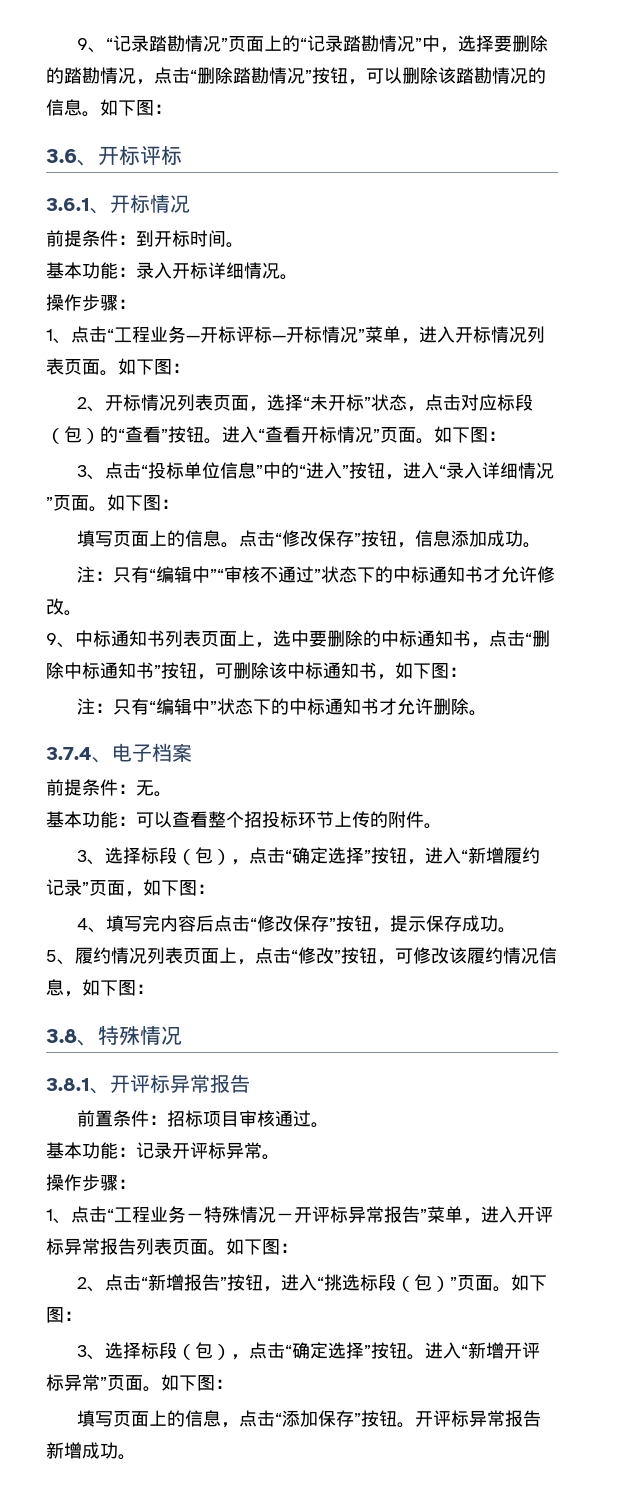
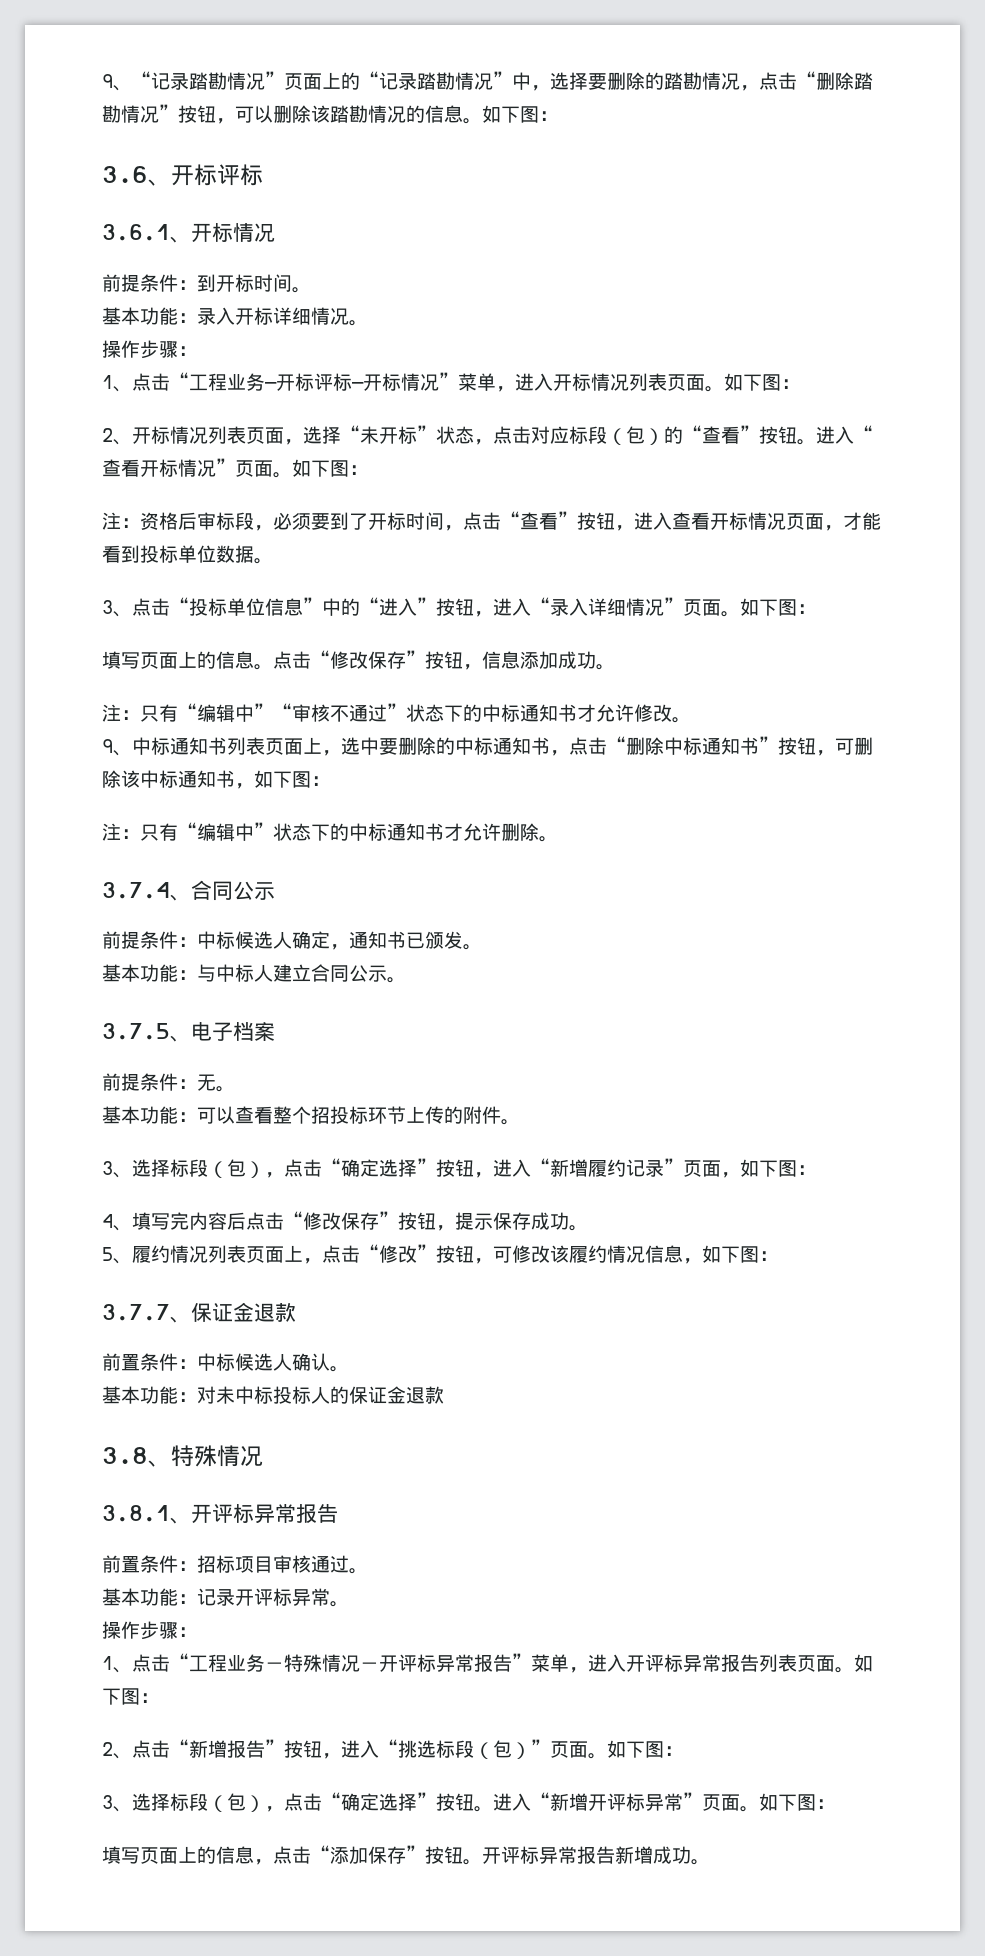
(506, 436) none -> [102,511,881,531] [102,545,273,564] // 注：资格后审标段，必须要到了开标时间，点击“查看”按钮，进入查看开标情况页面，才能看到投标单位数据。
(112, 760) none -> [191,880,275,901] [102,931,482,950] [102,964,406,983] [102,1023,191,1042] 合同公示 // 前提条件：中标候选人确定，通知书已颁发。 // 基本功能：与中标人建立合同公示。 // 3.7.5、
(154, 989) none -> [102,1302,296,1323] [102,1353,349,1372] [102,1386,444,1404] // 3.7.7、保证金退款 // 前置条件：中标候选人确认。 // 基本功能：对未中标投标人的保证金退款

